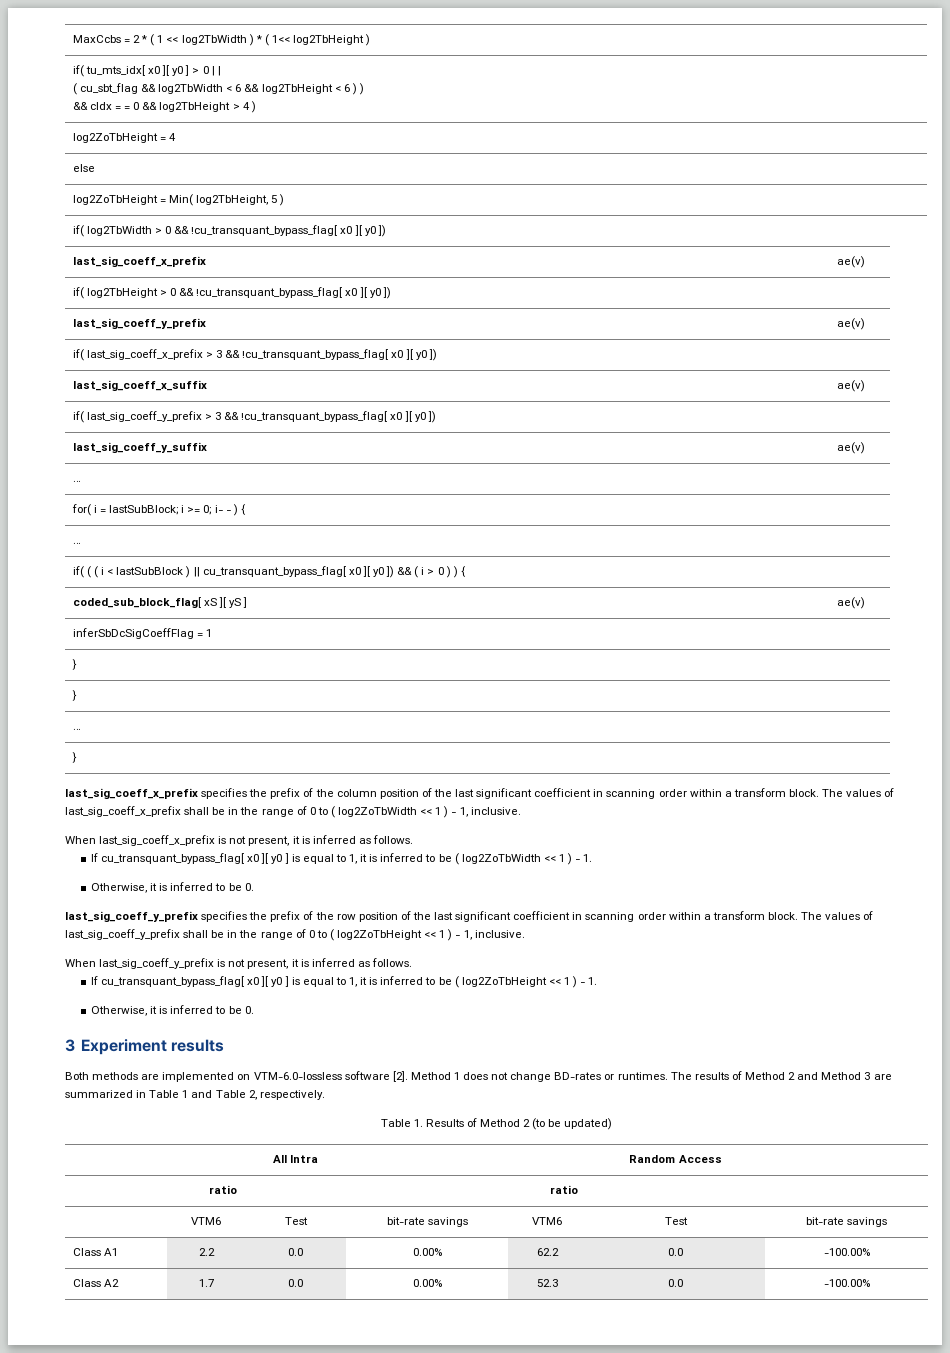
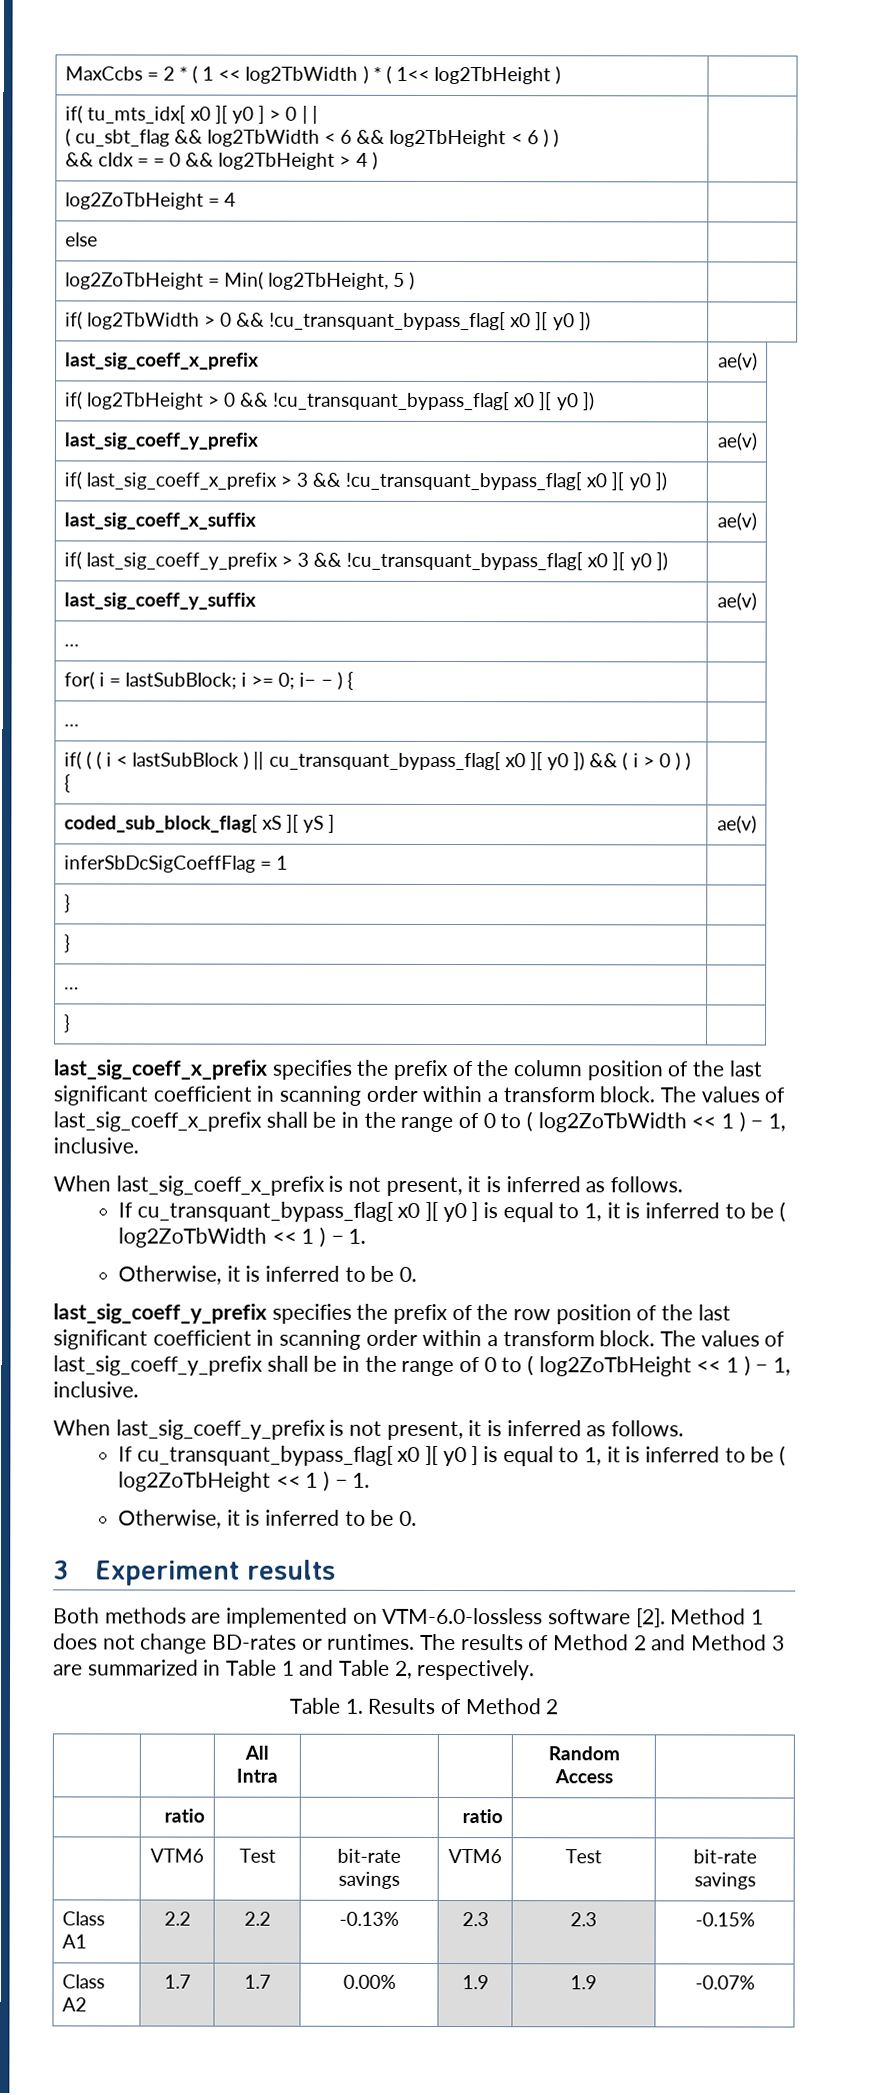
[532,1118,613,1130] (to be updated) -> (559, 1707) none
[288,1248,303,1256] [413,1248,443,1256] [536,1248,559,1256] [668,1248,683,1256] [823,1248,870,1256] 0.0 | 0.00% | 62.2 | 0.0 | -100.00% -> [243,1911,271,1926] [339,1911,399,1926] [461,1912,489,1927] [570,1912,597,1927] [694,1912,755,1927] 2.2 | -0.13% | 2.3 | 2.3 | -0.15%
[288,1279,303,1287] [413,1279,443,1287] [536,1279,558,1287] [668,1279,683,1287] [823,1279,870,1287] 0.0 | 0.00% | 52.3 | 0.0 | -100.00% -> [243,1974,271,1989] [342,1974,396,1989] [461,1975,489,1990] [570,1975,597,1990] [694,1975,755,1990] 1.7 | 0.00% | 1.9 | 1.9 | -0.07%

